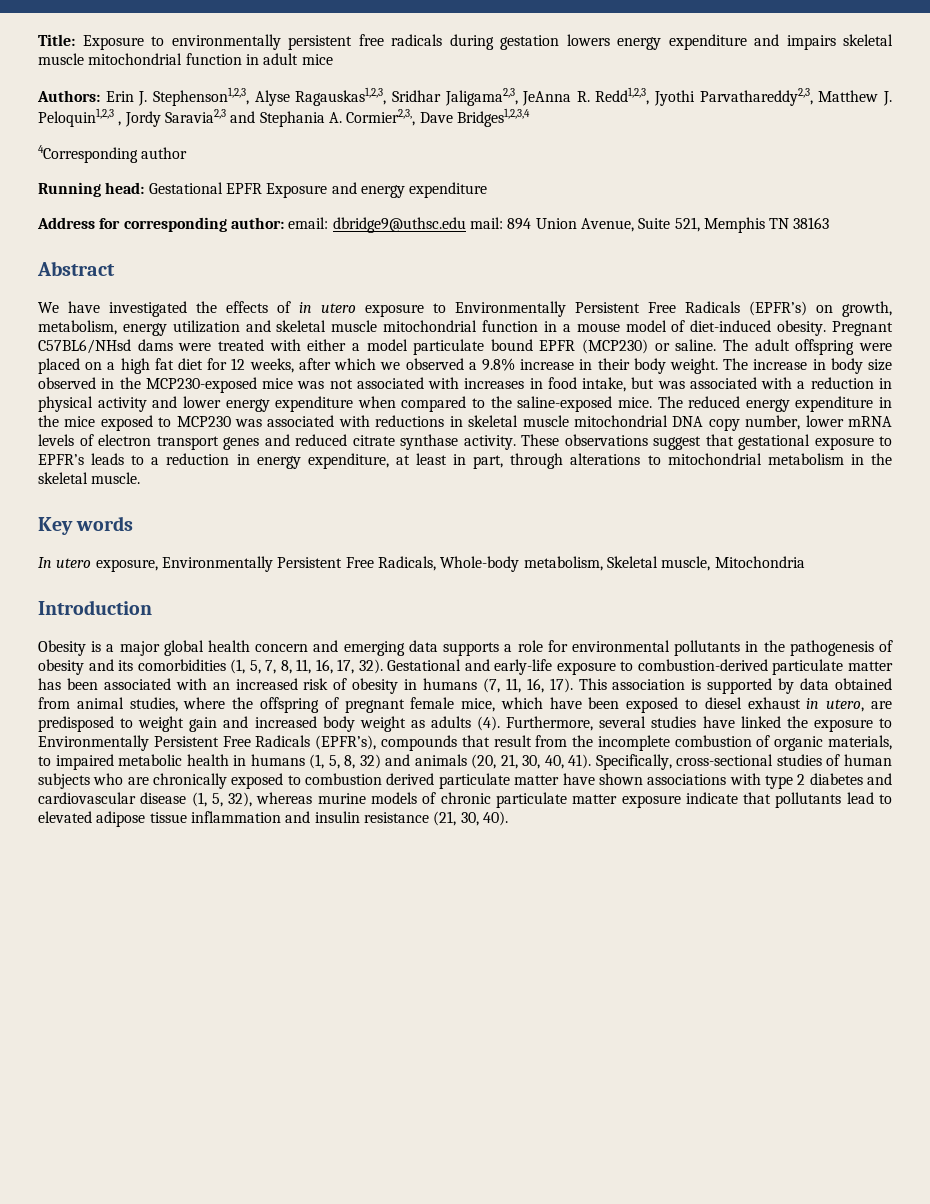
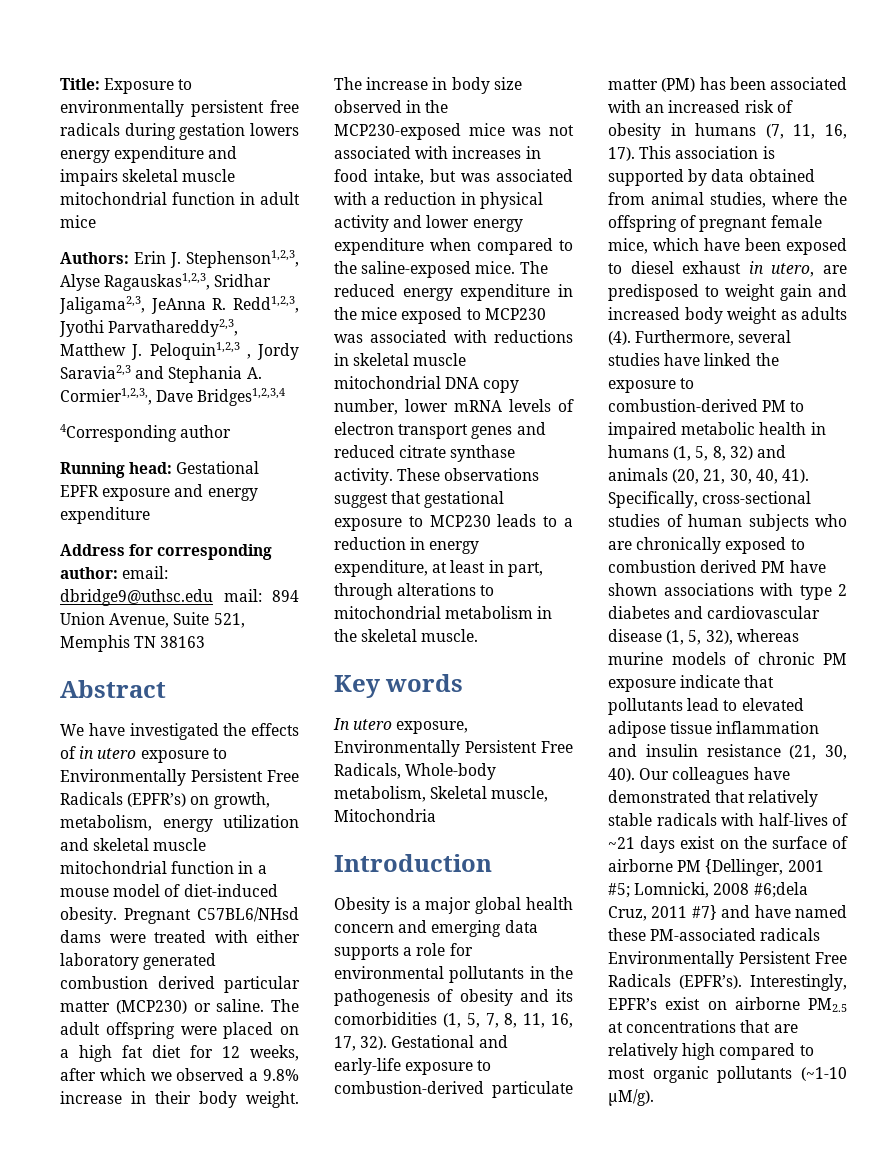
[346,109,416,126] Cormier2,3,, -> [60,388,152,405] Cormier1,2,3,,
[266,183,328,198] Exposure -> [102,488,171,501] exposure
[351,339,576,355] a model particulate bound EPFR -> [60,953,217,970] [60,976,300,993] [60,1001,110,1012] laboratory generated combustion derived particular matter
[38,454,84,465] EPFR’s -> [429,515,491,527] MCP230
(893, 666) none -> [661,78,696,92] (PM)
[38,735,893,751] Environmentally Persistent Free Radicals (EPFR’s), compounds that result from the incomplete combustion of organic materials, -> [608,399,787,412] combustion-derived PM
[438,773,560,789] particulate matter -> [761,561,786,573] PM
[495,792,618,808] particulate matter -> [823,653,847,665] PM
(508, 818) none -> [639,767,790,784] [608,790,819,807] [608,813,848,826] [608,836,848,853] [608,859,824,876] [608,882,808,898] [608,905,847,921] [608,928,821,941] [608,951,847,968] [608,974,847,991] [608,997,847,1012] [608,1020,798,1033] [608,1043,814,1060] [608,1066,847,1083] [608,1089,654,1106] Our colleagues have demonstrated that relatively stable radicals with half-lives of ~21 days exist on the surface of airborne PM {Dellinger, 2001 #5; Lomnicki, 2008 #6;dela Cruz, 2011 #7} and have named these PM-associated radicals Environmentally Persistent Free Radicals (EPFR’s). Interestingly, EPFR’s exist on airborne PM2.5 at concentrations that are relatively high compared to most organic pollutants (~1-10 μM/g).

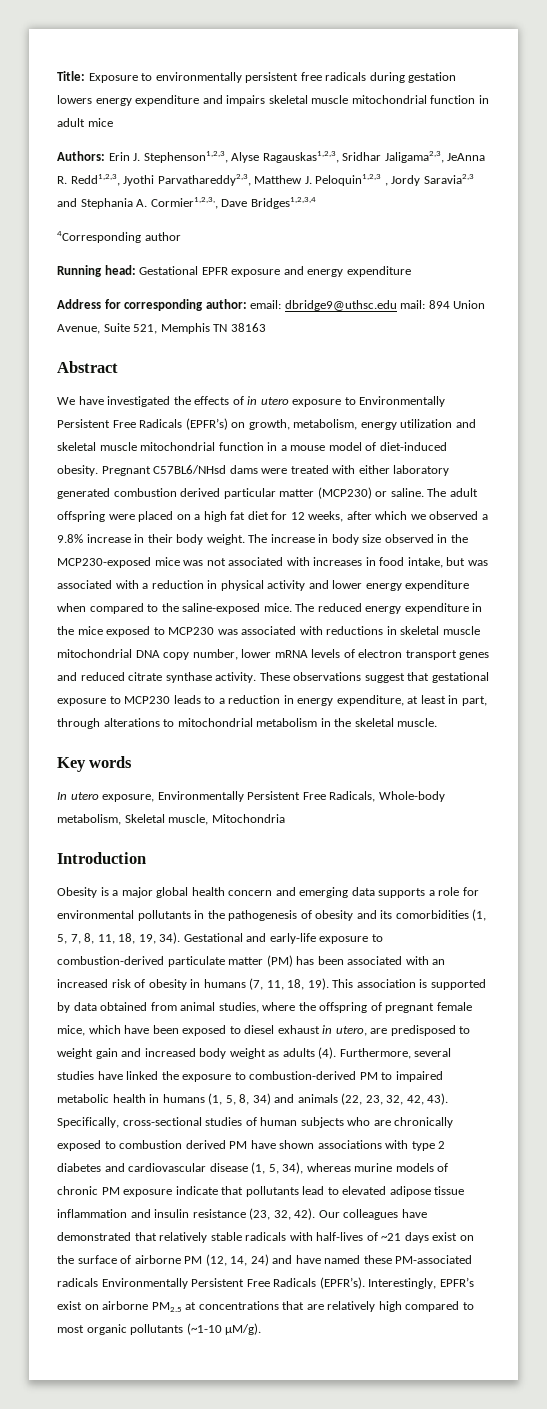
[551,1013,573,1028] [334,1036,388,1051] 16, 17, 32). -> [118,932,181,944] 18, 19, 34).
[825,124,847,139] [608,147,635,161] 16, 17). -> [287,978,329,990] 18, 19).
[729,446,753,460] 32) -> [252,1093,271,1105] 34)
[672,469,809,484] (20, 21, 30, 40, 41). -> [341,1093,449,1105] (22, 23, 32, 42, 43).
[705,630,733,645] 32), -> [282,1162,304,1174] 34),
[789,745,847,760] [608,768,635,782] (21, 30, 40). -> [249,1208,316,1220] (23, 32, 42).
[705,859,824,876] [608,882,808,898] [608,905,717,921] {Dellinger, 2001 #5; Lomnicki, 2008 #6;dela Cruz, 2011 #7} -> [205,1254,269,1266] (12, 14, 24)

